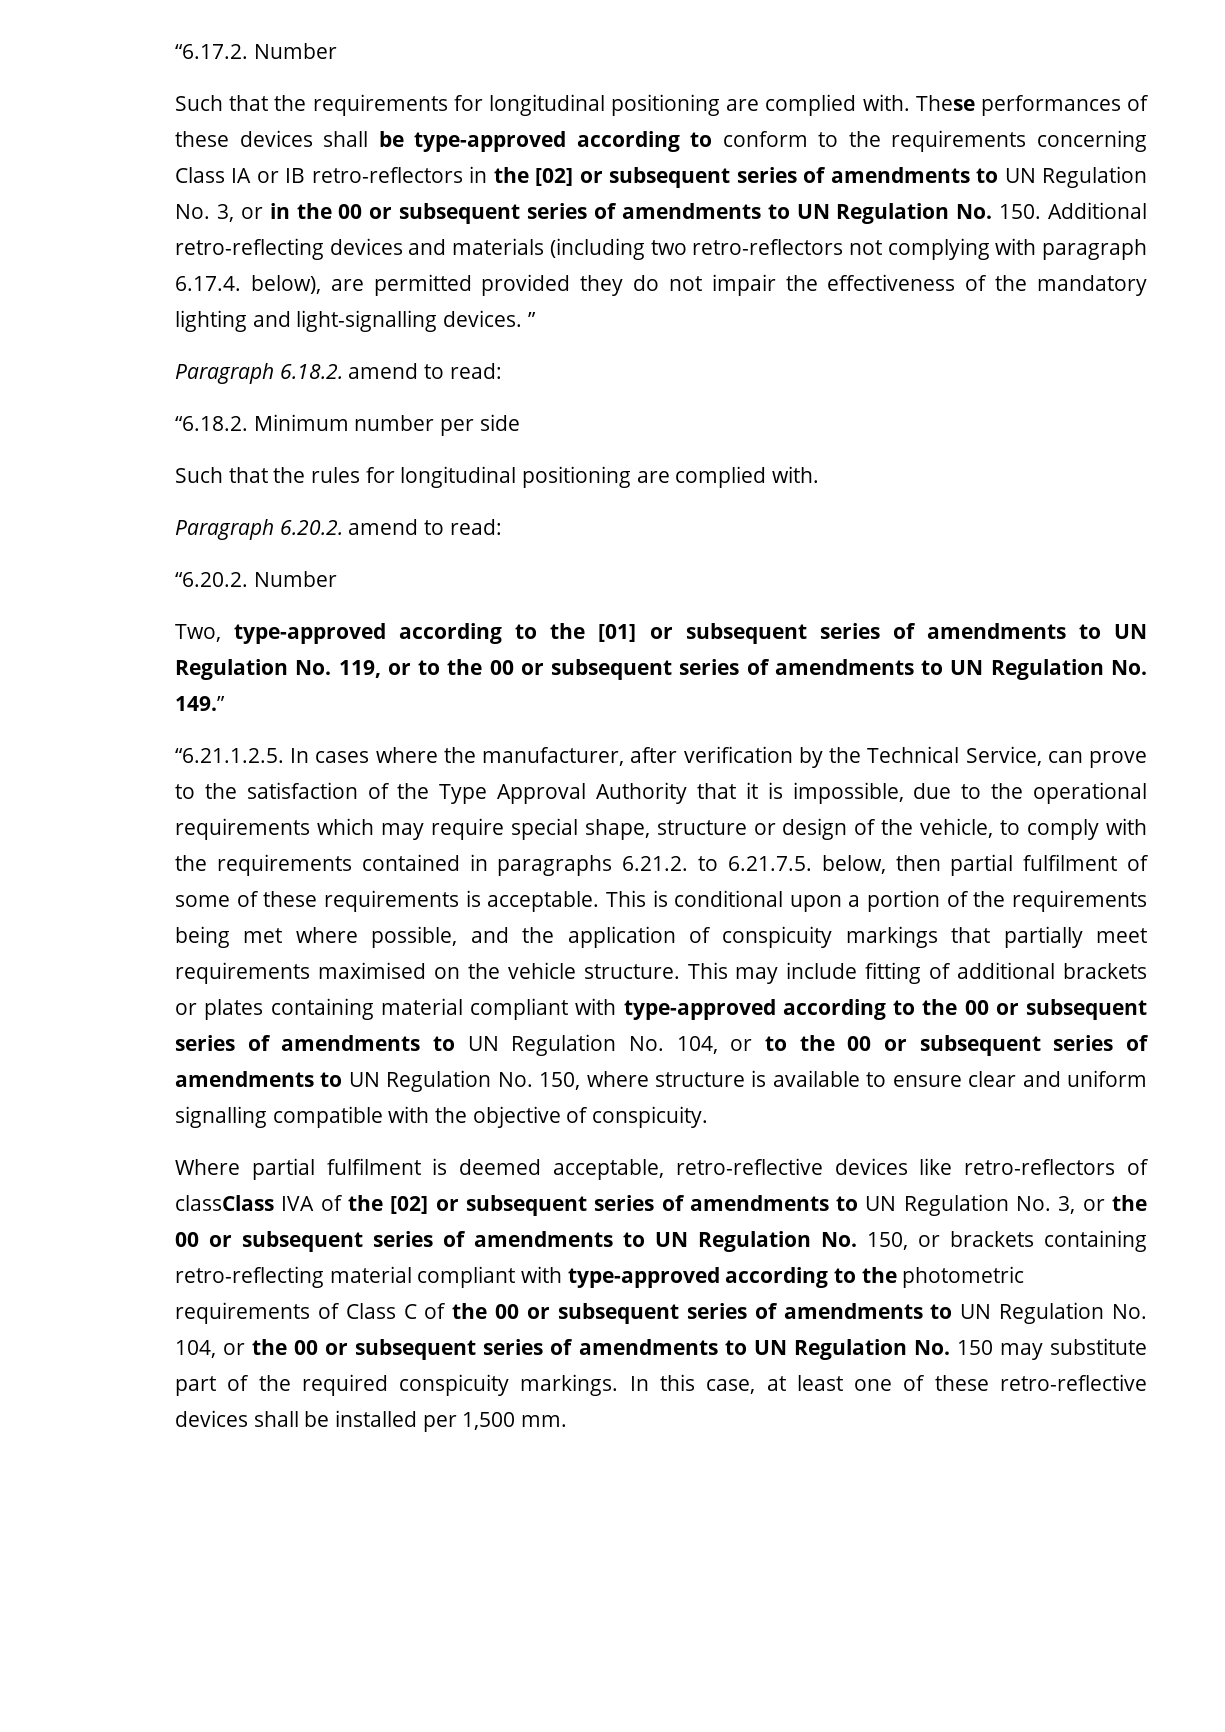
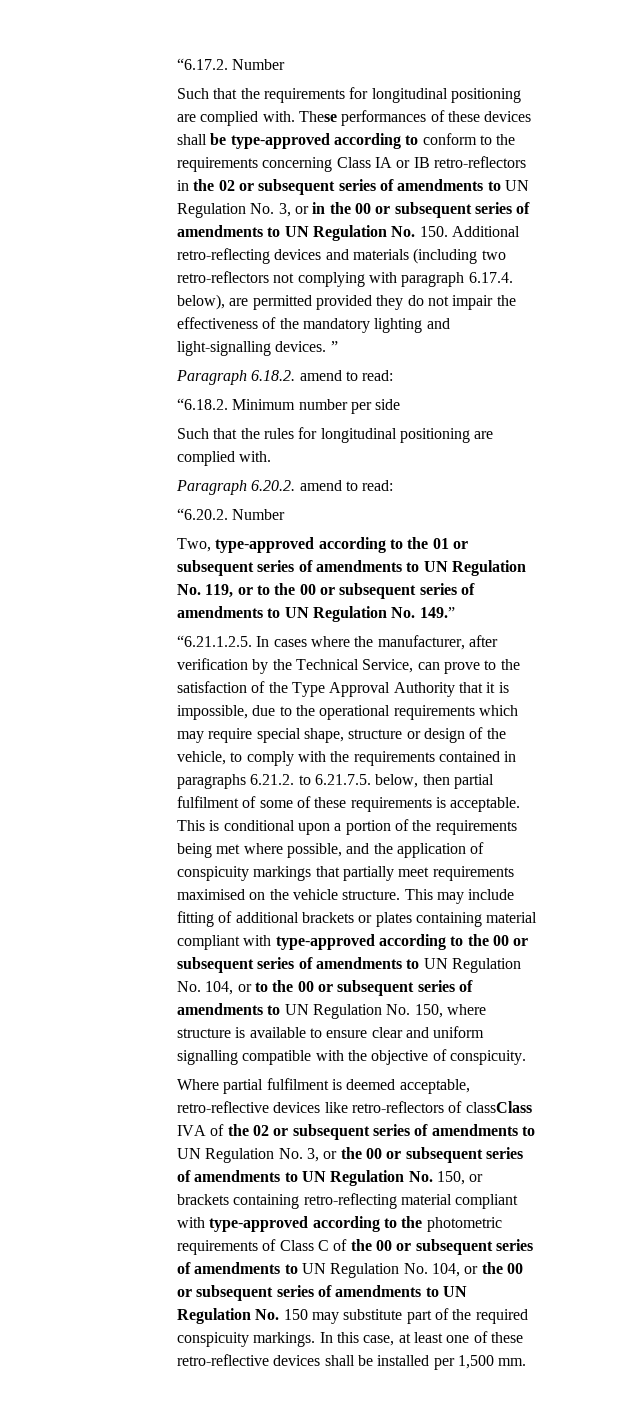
[535,168,574,186] [02] -> [218,180,235,191] 02
[598,624,637,642] [01] -> [432,538,449,549] 01
[390,1196,429,1214] [02] -> [253,1125,270,1136] 02

